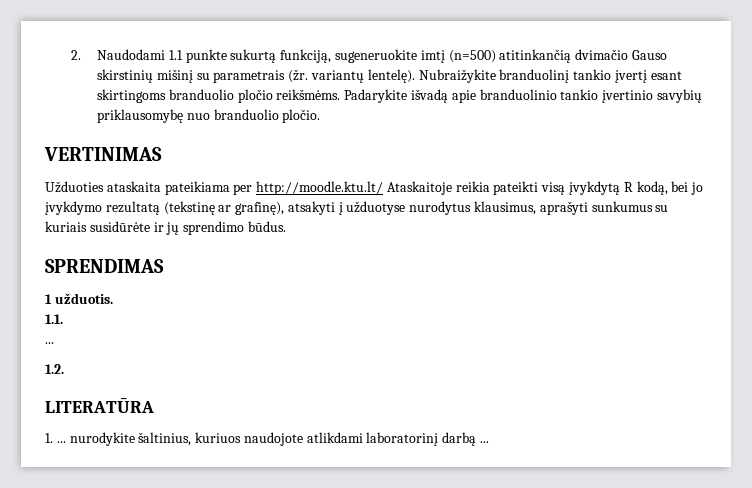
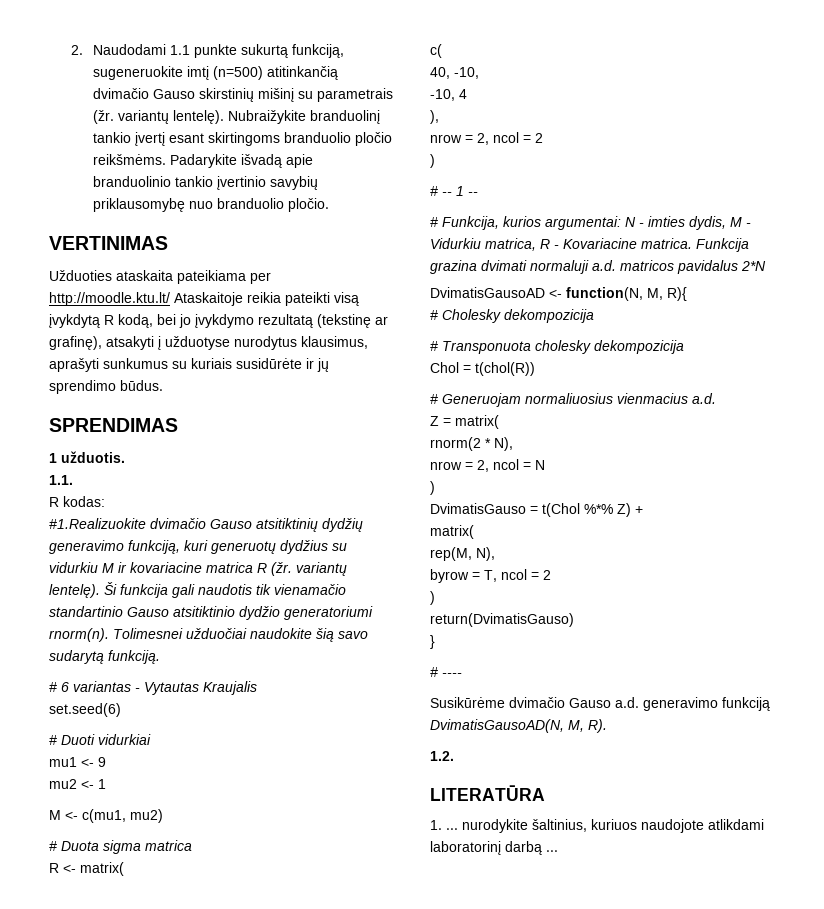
[45,342,54,344] ... -> [49,496,105,507] [49,518,363,532] [49,540,347,554] [49,562,347,576] [49,582,346,598] [49,606,373,620] [49,628,368,642] [49,650,160,664] [49,681,257,695] [49,703,121,717] [49,734,151,745] [49,757,106,767] [49,779,106,789] [49,809,163,823] [49,840,192,854] [49,862,124,876] [430,44,442,58] [430,67,479,79] [430,89,467,101] [430,110,439,124] [430,132,543,145] [430,154,435,168] [430,186,478,196] [430,216,751,230] [430,238,749,252] [430,260,766,274] [430,287,687,301] [430,309,594,323] [430,340,684,354] [430,362,535,376] [430,393,716,407] [430,415,499,429] [430,437,513,451] [430,459,545,472] [430,481,435,495] [430,503,643,517] [430,525,474,539] [430,547,495,561] [430,569,551,583] [430,591,435,605] [430,613,574,627] [430,635,435,649] [430,667,462,677] [430,697,770,711] [430,719,607,733] R kodas: // #1.Realizuokite dvimačio Gauso atsitiktinių dydžių generavimo funkciją, kuri generuotų dydžius su vidurkiu M ir kovariacine matrica R (žr. variantų lentelę). Ši funkcija gali naudotis tik vienamačio standartinio Gauso atsitiktinio dydžio generatoriumi rnorm(n). Tolimesnei užduočiai naudokite šią savo sudarytą funkciją. // # 6 variantas - Vytautas Kraujalis // set.seed(6) // # Duoti vidurkiai // mu1 <- 9 // mu2 <- 1 // M <- c(mu1, mu2) // # Duota sigma matrica // R <- matrix( // c( // 40, -10, // -10, 4 // ), // nrow = 2, ncol = 2 // ) // # -- 1 -- // # Funkcija, kurios argumentai: N - imties dydis, M - Vidurkiu matrica, R - Kovariacine matrica. Funkcija grazina dvimati normaluji a.d. matricos pavidalus 2*N // DvimatisGausoAD <- function(N, M, R){ // # Cholesky dekompozicija // # Transponuota cholesky dekompozicija // Chol = t(chol(R)) // # Generuojam normaliuosius vienmacius a.d. // Z = matrix( // rnorm(2 * N), // nrow = 2, ncol = N // ) // DvimatisGauso = t(Chol %*% Z) + // matrix( // rep(M, N), // byrow = T, ncol = 2 // ) // return(DvimatisGauso) // } // # ---- // Susikūrėme dvimačio Gauso a.d. generavimo funkciją DvimatisGausoAD(N, M, R).

